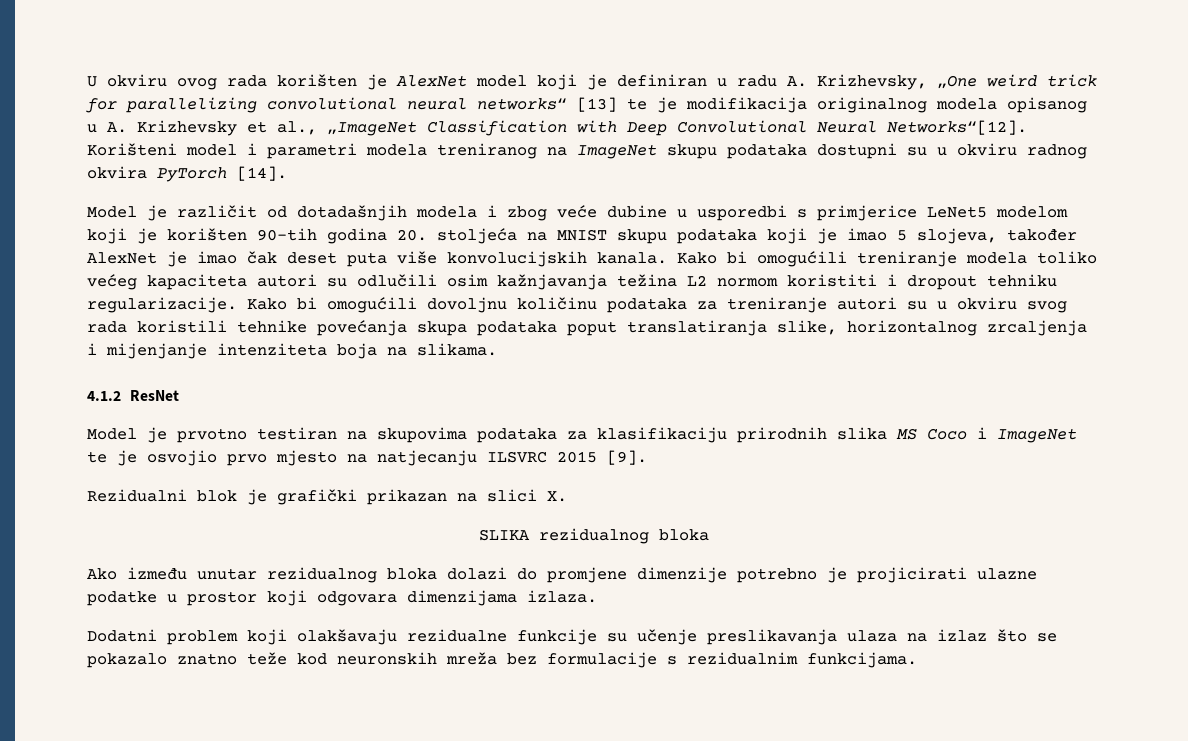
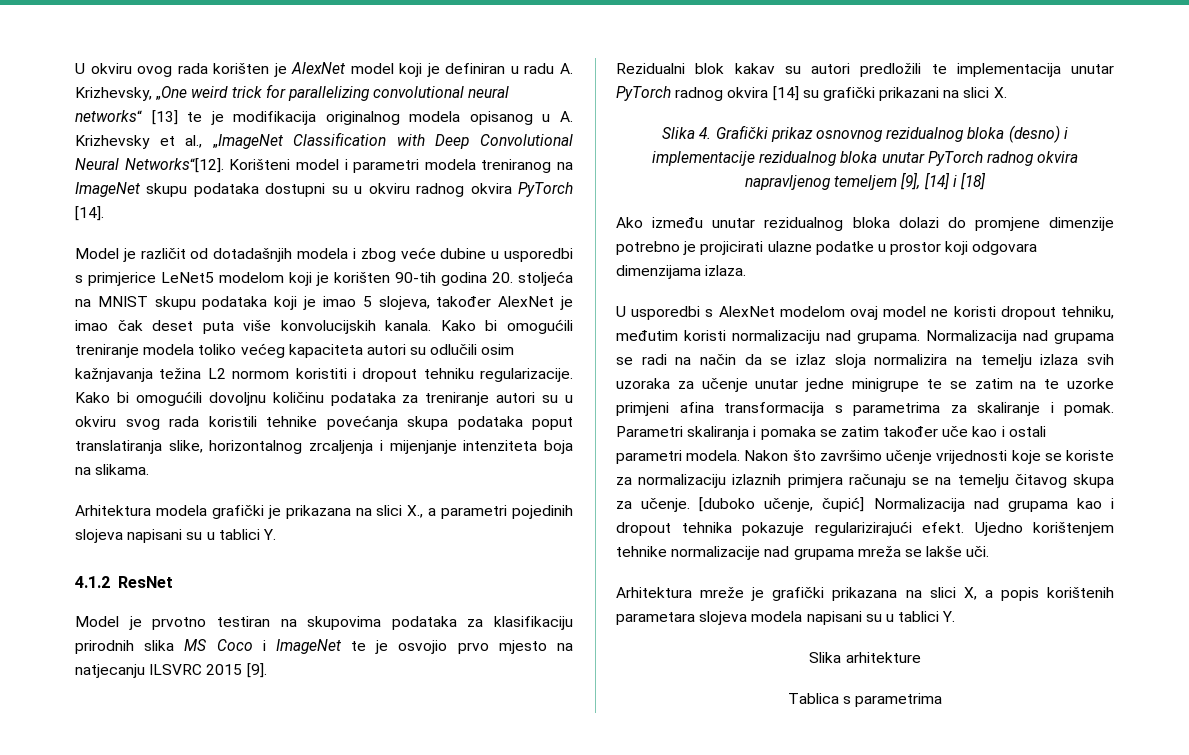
(497, 349) none -> [75,505,573,519] [75,529,276,543] // Arhitektura modela grafički je prikazana na slici X., a parametri pojedinih slojeva napisani su u tablici Y.
[247,489,567,505] [479,528,709,544] je grafički prikazan na slici X. // SLIKA rezidualnog bloka -> [734,63,1114,77] [616,86,1007,101] [662,125,1068,143] [651,151,1079,166] [745,172,986,190] kakav su autori predložili te implementacija unutar PyTorch radnog okvira [14] su grafički prikazani na slici X. // Slika 4. Grafički prikaz osnovnog rezidualnog bloka (desno) i implementacije rezidualnog bloka unutar PyTorch radnog okvira napravljenog temeljem [9], [14] i [18]
[87,629,1057,645] [87,652,917,668] Dodatni problem koji olakšavaju rezidualne funkcije su učenje preslikavanja ulaza na izlaz što se pokazalo znatno teže kod neuronskih mreža bez formulacije s rezidualnim funkcijama. -> [616,306,1114,320] [616,330,1114,344] [616,354,1114,368] [616,378,1114,392] [616,402,1114,416] [616,426,1046,440] [616,450,1114,464] [616,474,1114,488] [616,497,1114,512] [616,521,1114,536] [616,546,990,560] [616,587,1114,601] [616,611,956,625] [809,652,921,663] [787,693,943,707] U usporedbi s AlexNet modelom ovaj model ne koristi dropout tehniku, međutim koristi normalizaciju nad grupama. Normalizacija nad grupama se radi na način da se izlaz sloja normalizira na temelju izlaza svih uzoraka za učenje unutar jedne minigrupe te se zatim na te uzorke primjeni afina transformacija s parametrima za skaliranje i pomak. Parametri skaliranja i pomaka se zatim također uče kao i ostali parametri modela. Nakon što završimo učenje vrijednosti koje se koriste za normalizaciju izlaznih primjera računaju se na temelju čitavog skupa za učenje. [duboko učenje, čupić] Normalizacija nad grupama kao i dropout tehnika pokazuje regularizirajući efekt. Ujedno korištenjem tehnike normalizacije nad grupama mreža se lakše uči. // Arhitektura mreže je grafički prikazana na slici X, a popis korištenih parametara slojeva modela napisani su u tablici Y. // Slika arhitekture // Tablica s parametrima

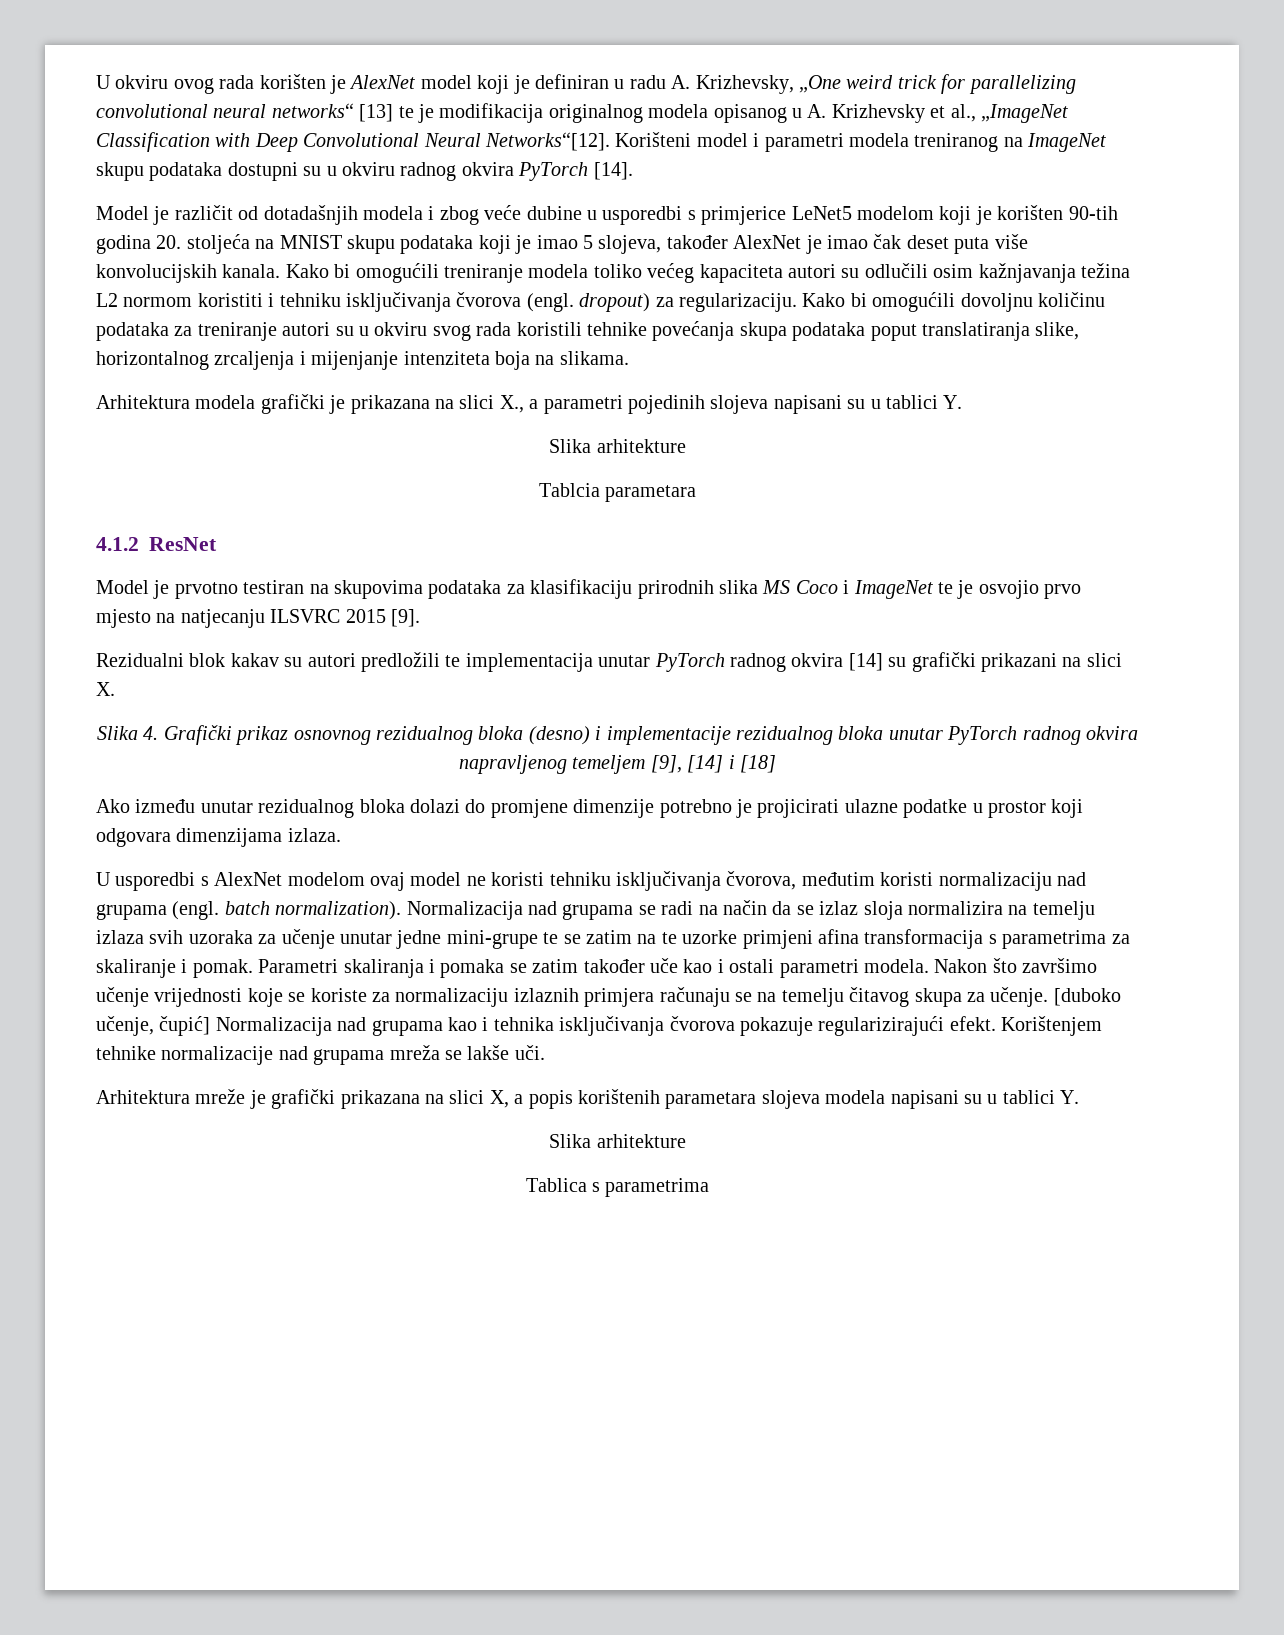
[362,368,573,382] dropout tehniku regularizacije. -> [279,292,797,312] tehniku isključivanja čvorova (engl. dropout) za regularizaciju.
(276, 534) none -> [549,439,686,453] [538,483,697,502] // Slika arhitekture // Tablcia parametara
[1000,306,1114,320] dropout tehniku, -> [549,871,797,891] tehniku isključivanja čvorova,
[857,332,920,344] grupama. -> [96,901,402,920] grupama (engl. batch normalization).
[852,378,920,392] minigrupe -> [446,930,538,949] mini-grupe
[616,522,732,536] dropout tehnika -> [493,1016,735,1036] tehnika isključivanja čvorova
[974,522,1114,536] Ujedno korištenjem -> [1001,1016,1103,1036] Korištenjem

